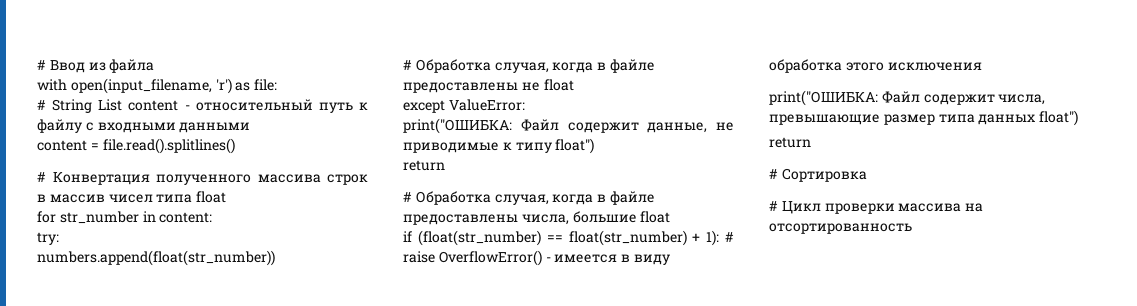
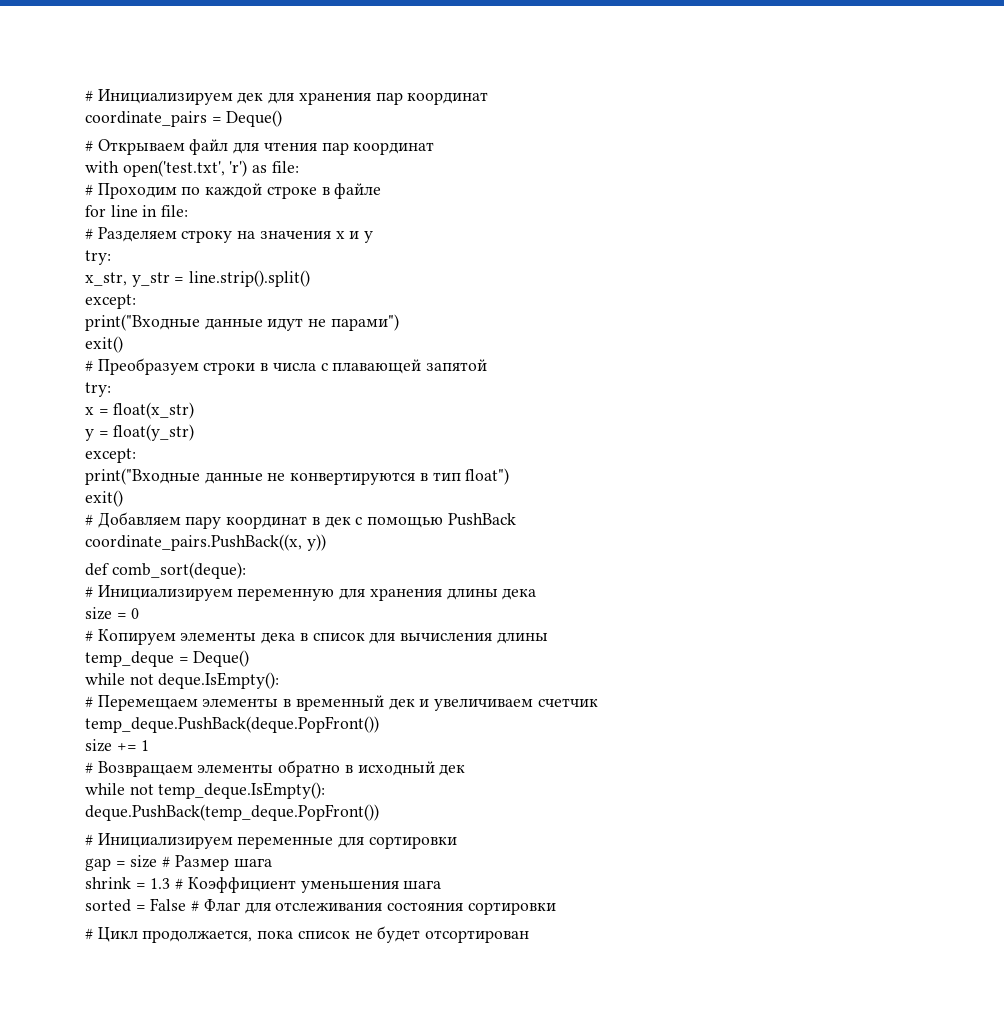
[37,59,155,73] # Ввод из файла -> [85,89,489,105] [85,110,283,127] [85,139,435,155] # Инициализируем дек для хранения пар координат // coordinate_pairs = Deque() // # Открываем файл для чтения пар координат
[70,78,212,94] open(input_filename, -> [122,160,225,177] open('test.txt',
[52,99,368,113] [37,119,251,133] [37,138,235,154] [37,171,368,185] [37,191,227,203] [37,211,213,224] [37,232,59,245] [37,250,275,266] [403,59,655,73] [403,79,574,93] [403,99,525,113] [403,118,734,134] [403,138,595,154] [403,160,445,171] [403,191,655,205] [403,211,671,225] [403,230,734,246] [403,250,670,266] [769,59,982,73] [769,90,1046,106] [769,110,1079,126] [769,137,811,148] [769,168,867,182] [769,201,984,214] [769,223,912,234] String List content - относительный путь к файлу с входными данными // content = file.read().splitlines() // # Конвертация полученного массива строк в массив чисел типа float // for str_number in content: // try: // numbers.append(float(str_number)) // # Обработка случая, когда в файле предоставлены не float // except ValueError: // print("ОШИБКА: Файл содержит данные, не приводимые к типу float") // return // # Обработка случая, когда в файле предоставлены числа, большие float // if (float(str_number) == float(str_number) + 1): # raise OverflowError() - имеется в виду обработка этого исключения // print("ОШИБКА: Файл содержит числа, превышающие размер типа данных float") // return // # Сортировка // # Цикл проверки массива на отсортированность -> [97,183,382,199] [85,205,189,217] [85,227,374,243] [85,250,111,265] [85,270,311,287] [85,294,136,309] [85,314,399,331] [85,336,123,353] [85,358,488,375] [85,382,111,397] [85,402,195,419] [85,424,195,441] [85,448,136,463] [85,468,510,485] [85,490,123,507] [85,512,516,529] [85,534,326,551] [85,562,246,579] [85,585,537,601] [85,607,140,620] [85,629,548,645] [85,650,250,667] [85,672,280,689] [85,695,598,711] [85,716,379,733] [85,739,150,752] [85,760,466,777] [85,782,326,799] [85,804,379,821] [85,833,457,849] [85,855,272,871] [85,877,442,893] [85,898,556,915] [85,926,530,943] Проходим по каждой строке в файле // for line in file: // # Разделяем строку на значения x и y // try: // x_str, y_str = line.strip().split() // except: // print("Входные данные идут не парами") // exit() // # Преобразуем строки в числа с плавающей запятой // try: // x = float(x_str) // y = float(y_str) // except: // print("Входные данные не конвертируются в тип float") // exit() // # Добавляем пару координат в дек с помощью PushBack // coordinate_pairs.PushBack((x, y)) // def comb_sort(deque): // # Инициализируем переменную для хранения длины дека // size = 0 // # Копируем элементы дека в список для вычисления длины // temp_deque = Deque() // while not deque.IsEmpty(): // # Перемещаем элементы в временный дек и увеличиваем счетчик // temp_deque.PushBack(deque.PopFront()) // size += 1 // # Возвращаем элементы обратно в исходный дек // while not temp_deque.IsEmpty(): // deque.PushBack(temp_deque.PopFront()) // # Инициализируем переменные для сортировки // gap = size # Размер шага // shrink = 1.3 # Коэффициент уменьшения шага // sorted = False # Флаг для отслеживания состояния сортировки // # Цикл продолжается, пока список не будет отсортирован

